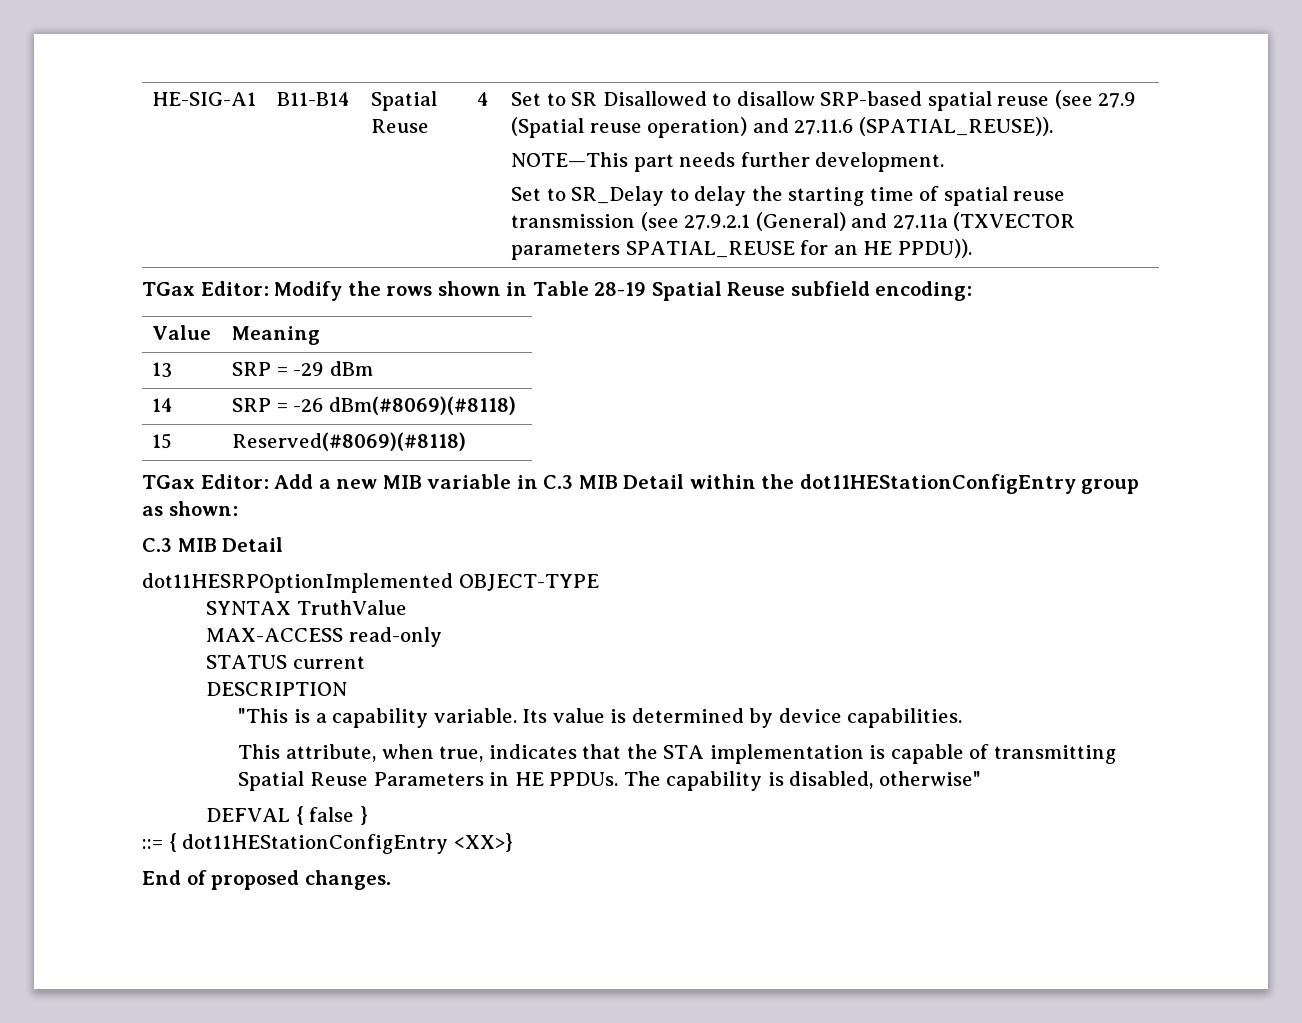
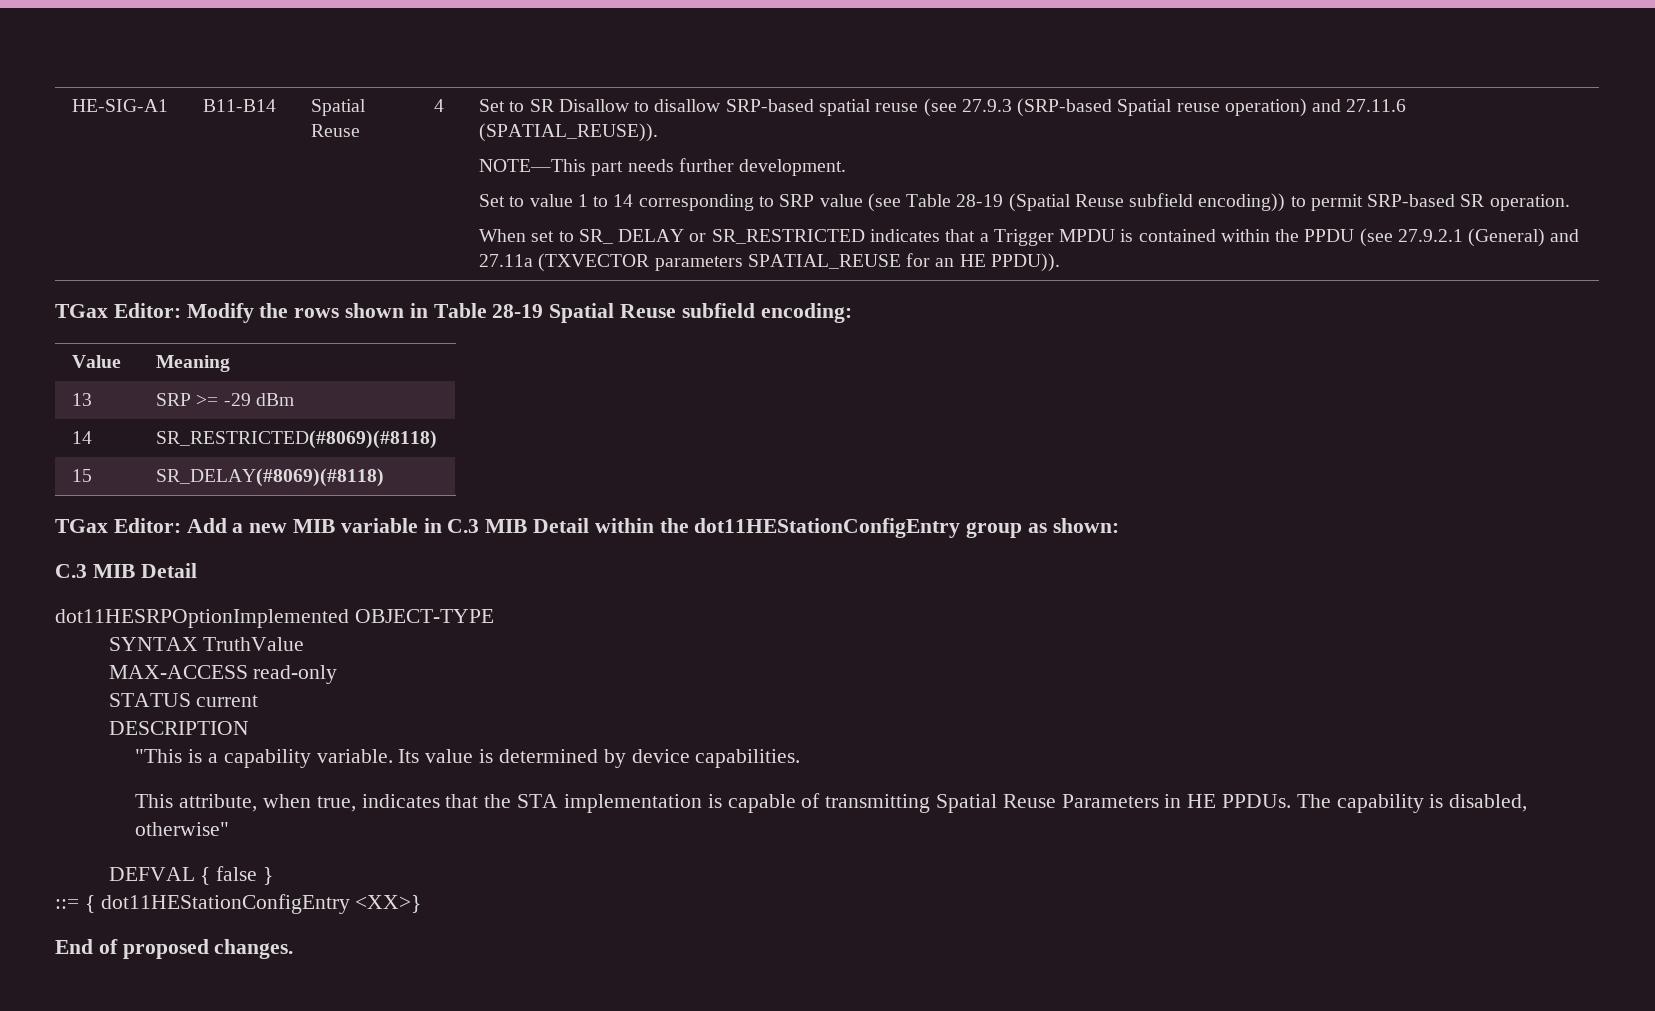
[602,91,707,106] Disallowed -> [558,99,629,112] Disallow
[1098,92,1137,108] [511,117,585,138] 27.9 (Spatial -> [961,98,1173,117] 27.9.3 (SRP-based Spatial
[571,186,1066,206] [511,214,636,228] SR_Delay to delay the starting time of spatial reuse transmission -> [529,193,1570,212] [479,229,1355,246] value 1 to 14 corresponding to SRP value (see Table 28-19 (Spatial Reuse subfield encoding)) to permit SRP-based SR operation. // When set to SR_ DELAY or SR_RESTRICTED indicates that a Trigger MPDU is contained within the PPDU
[276,367,288,376] = -> [196,394,219,406] >=
[232,396,516,415] SRP = -26 dBm(#8069)(#8118) -> [156,430,438,449] SR_RESTRICTED(#8069)(#8118)
[232,432,467,451] Reserved(#8069)(#8118) -> [156,468,385,487] SR_DELAY(#8069)(#8118)

